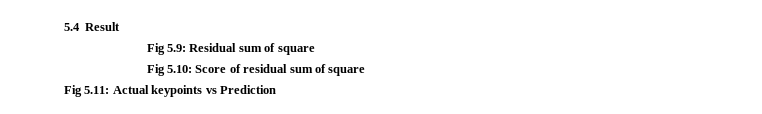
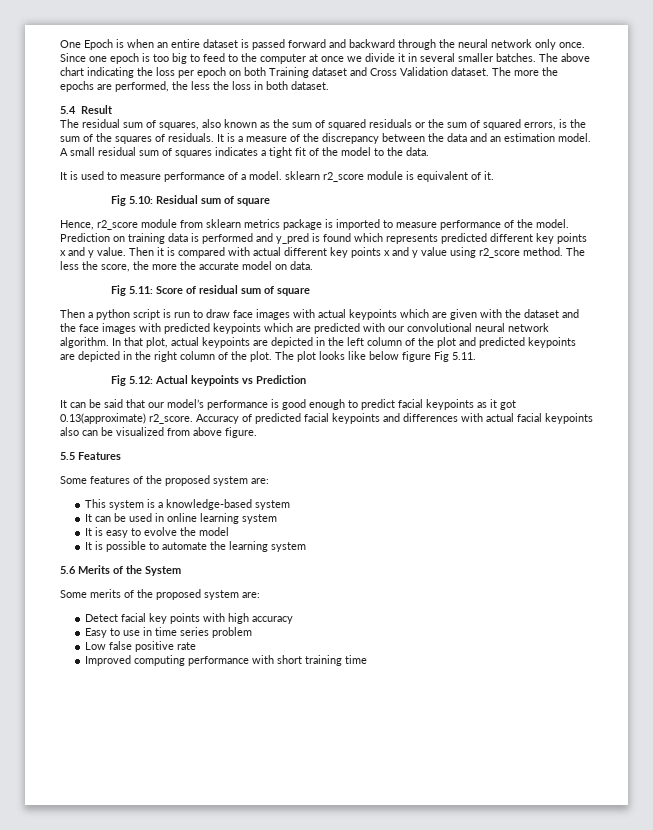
[64,22,121,31] [146,43,186,55] 5.4 Result // Fig 5.9: -> [60,39,585,50] [60,53,590,64] [60,67,558,78] [60,81,329,92] [60,105,113,114] [60,119,586,130] [60,133,591,144] [60,147,429,158] [60,171,494,182] [110,195,153,206] One Epoch is when an entire dataset is passed forward and backward through the neural network only once. Since one epoch is too big to feed to the computer at once we divide it in several smaller batches. The above chart indicating the loss per epoch on both Training dataset and Cross Validation dataset. The more the epochs are performed, the less the loss in both dataset. // 5.4 Result // The residual sum of squares, also known as the sum of squared residuals or the sum of squared errors, is the sum of the squares of residuals. It is a measure of the discrepancy between the data and an estimation model. A small residual sum of squares indicates a tight fit of the model to the data. // It is used to measure performance of a model. sklearn r2_score module is equivalent of it. // Fig 5.10:
[146,64,192,76] // Fig 5.10: -> [60,219,569,230] [60,233,587,244] [60,247,585,258] [60,261,313,272] [110,285,153,296] // Hence, r2_score module from sklearn metrics package is imported to measure performance of the model. Prediction on training data is performed and y_pred is found which represents predicted different key points x and y value. Then it is compared with actual different key points x and y value using r2_score method. The less the score, the more the accurate model on data. // Fig 5.11:
[64,85,276,97] Fig 5.11: Actual keypoints vs Prediction -> [60,309,579,320] [60,323,549,334] [60,337,576,348] [60,351,476,362] [110,375,306,386] [60,399,516,410] [60,413,593,424] [60,427,257,438] [60,452,121,460] [60,475,269,486] [84,499,290,510] [84,513,277,524] [84,527,229,538] [84,541,306,552] [60,565,181,576] [60,589,260,600] [84,613,293,624] [84,627,252,638] [84,641,196,652] [84,655,367,666] Then a python script is run to draw face images with actual keypoints which are given with the dataset and the face images with predicted keypoints which are predicted with our convolutional neural network algorithm. In that plot, actual keypoints are depicted in the left column of the plot and predicted keypoints are depicted in the right column of the plot. The plot looks like below figure Fig 5.11. // Fig 5.12: Actual keypoints vs Prediction // It can be said that our model’s performance is good enough to predict facial keypoints as it got 0.13(approximate) r2_score. Accuracy of predicted facial keypoints and differences with actual facial keypoints also can be visualized from above figure. // 5.5 Features // Some features of the proposed system are: // This system is a knowledge-based system // It can be used in online learning system // It is easy to evolve the model // It is possible to automate the learning system // 5.6 Merits of the System // Some merits of the proposed system are: // Detect facial key points with high accuracy // Easy to use in time series problem // Low false positive rate // Improved computing performance with short training time

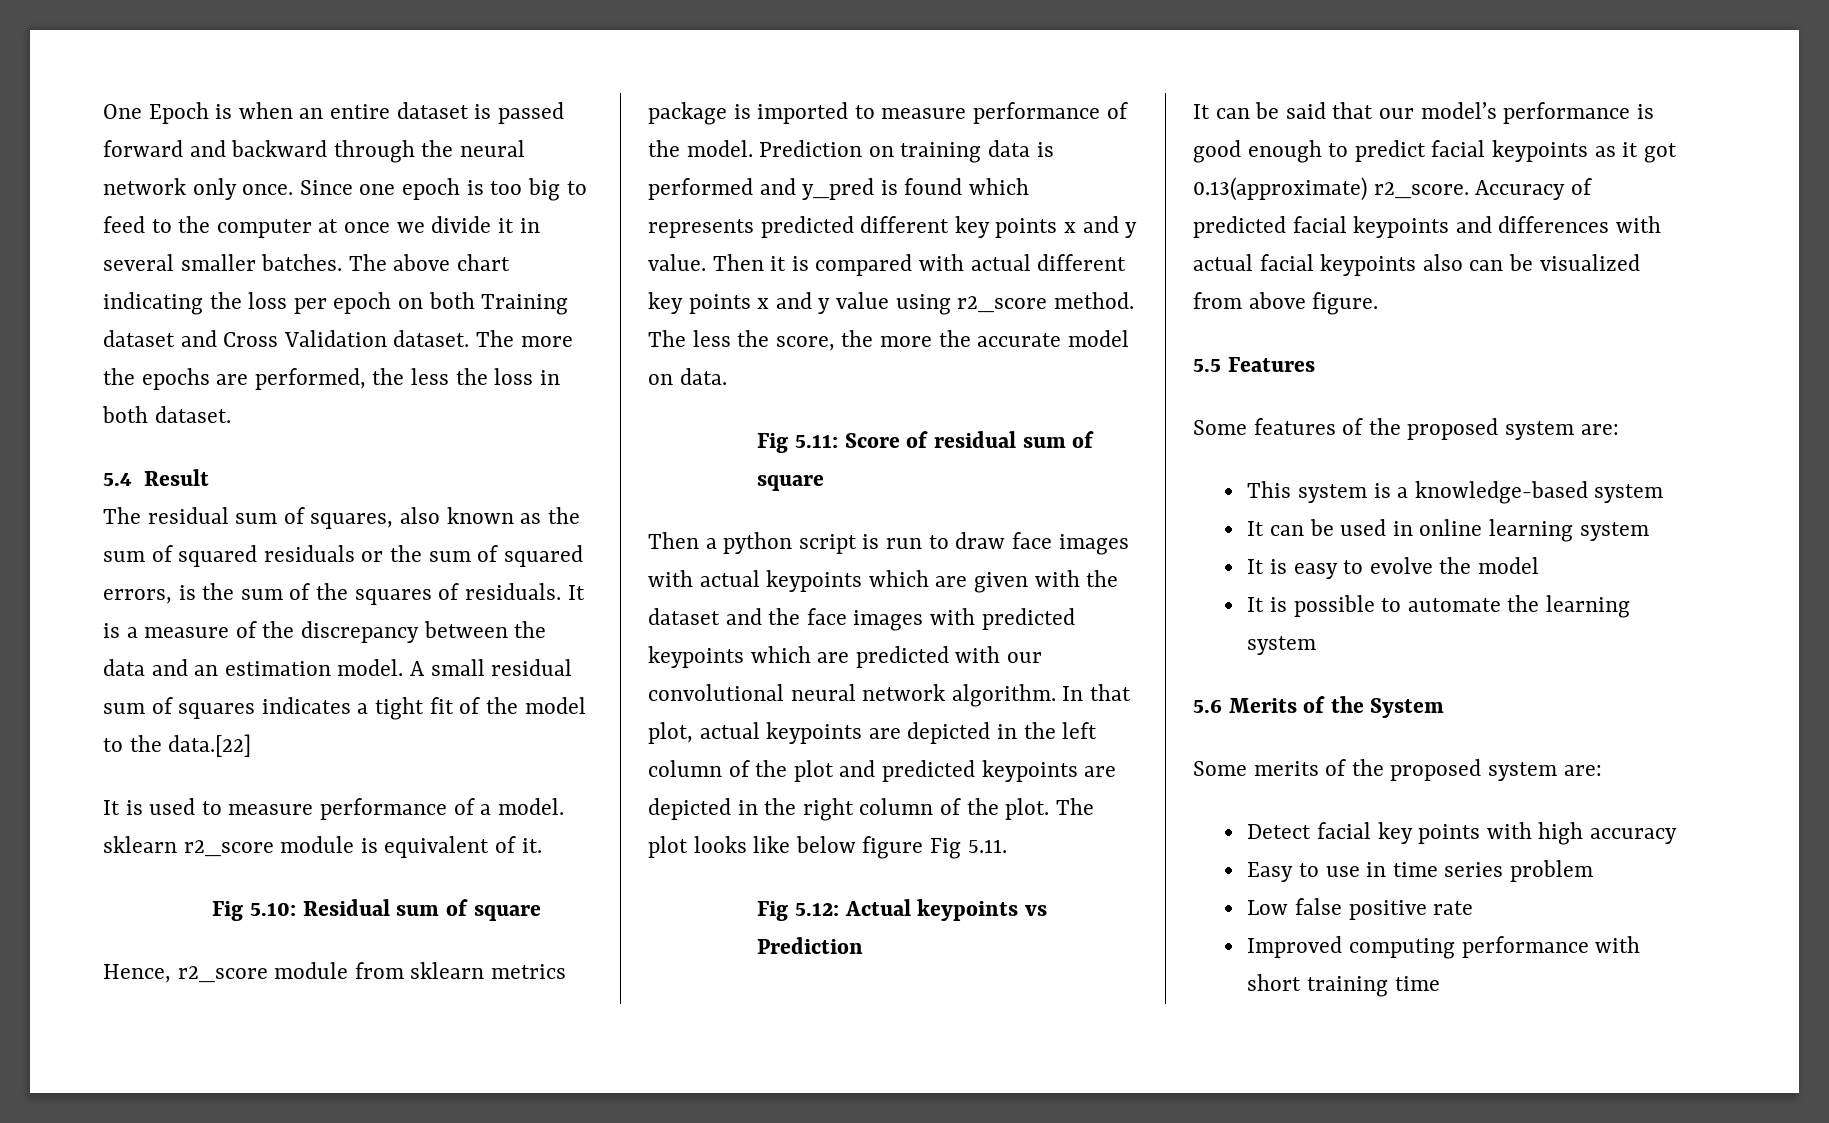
[406,147,429,156] data. -> [168,734,252,757] data.[22]

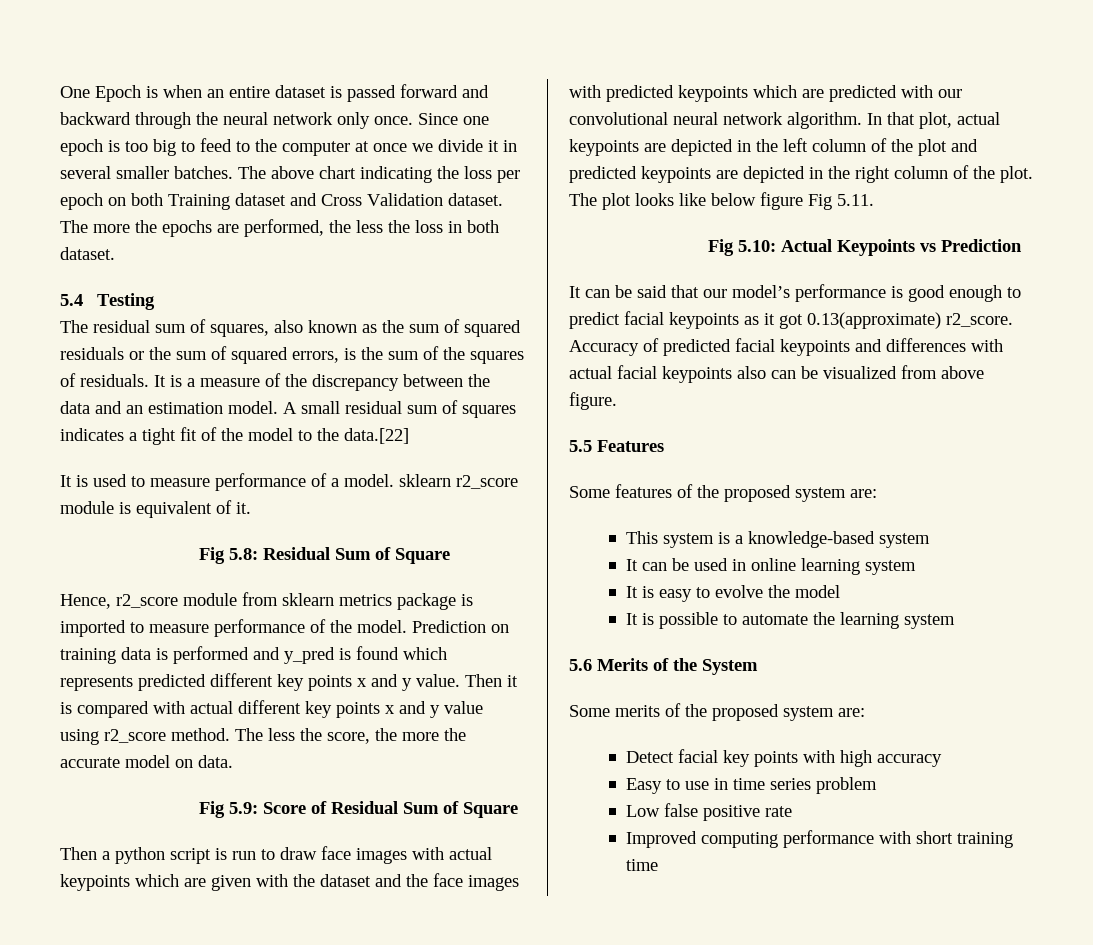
[144,469,210,486] Result -> [96,293,155,310] Testing
[250,899,541,921] 5.10: Residual sum of square -> [229,547,451,564] 5.8: Residual Sum of Square
[795,435,839,448] 5.11: -> [229,802,259,814] 5.9:
[933,431,1095,448] [757,475,825,491] residual sum of square -> [331,801,519,818] Residual Sum of Square
[795,899,1019,921] 5.12: Actual keypoints -> [738,239,916,256] 5.10: Actual Keypoints

